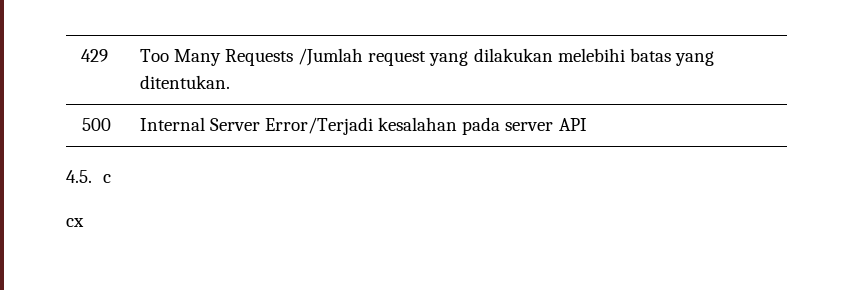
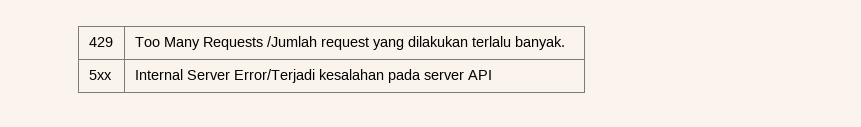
[557,48,714,66] [139,75,230,89] [81,118,111,131] melebihi batas yang ditentukan. // 500 -> [471,36,565,50] [88,70,112,80] terlalu banyak. // 5xx
[66,170,111,183] [66,218,84,227] // 4.5. c // cx -> (492, 75) none

